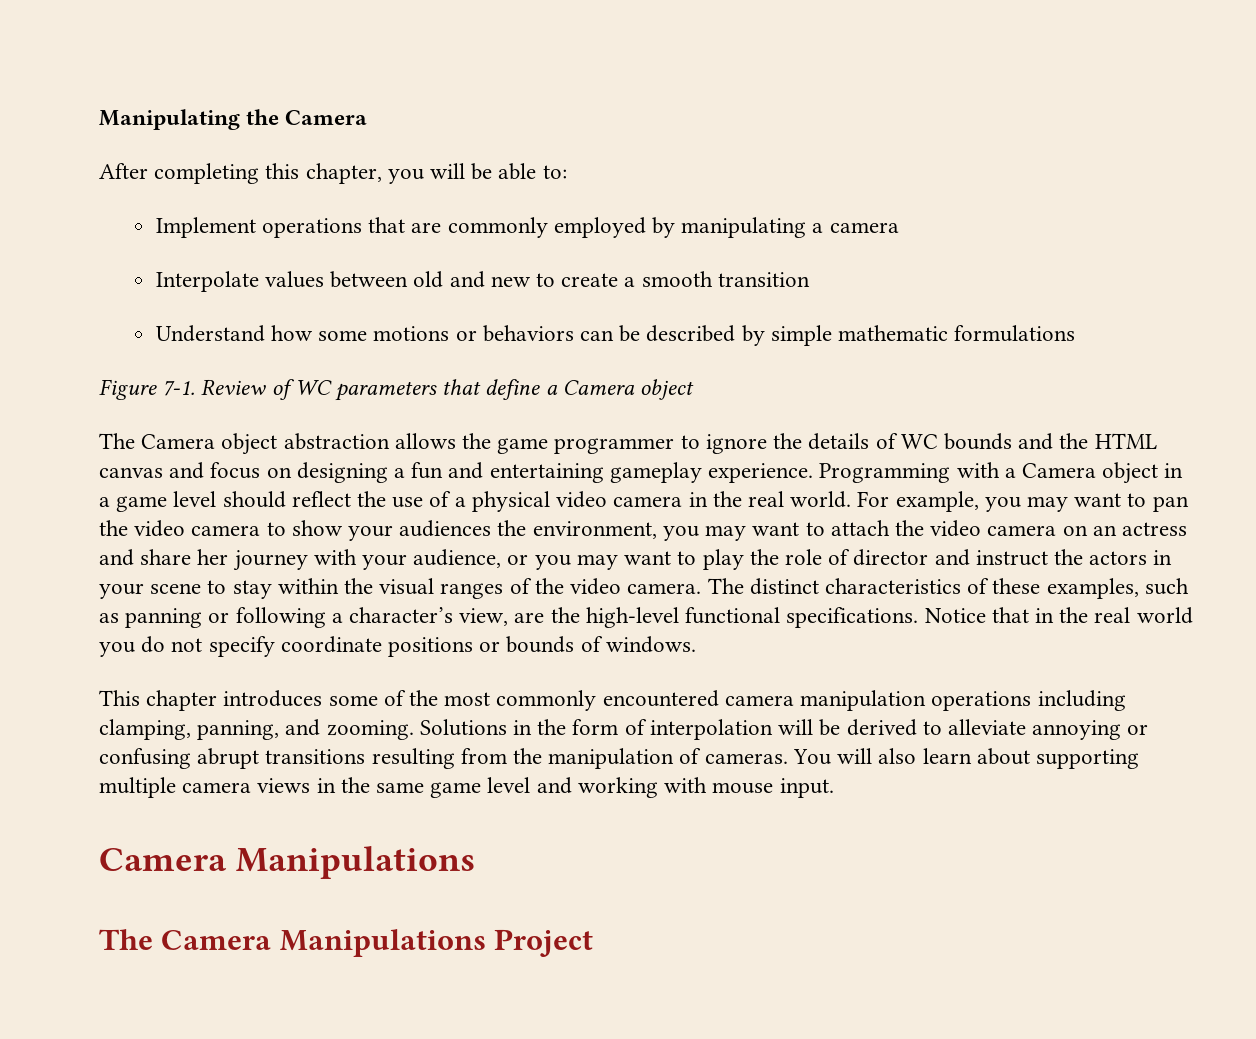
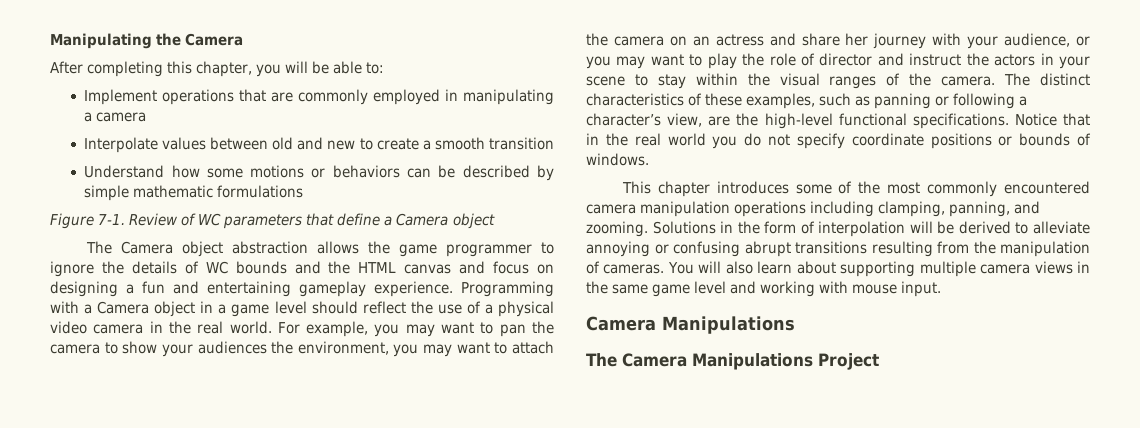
[651,217,675,238] by -> [445,89,459,101] in
[134,520,186,537] video -> (555, 327) none
[930,520,982,537] video -> (608, 39) none
[570,578,622,595] video -> (932, 79) none

